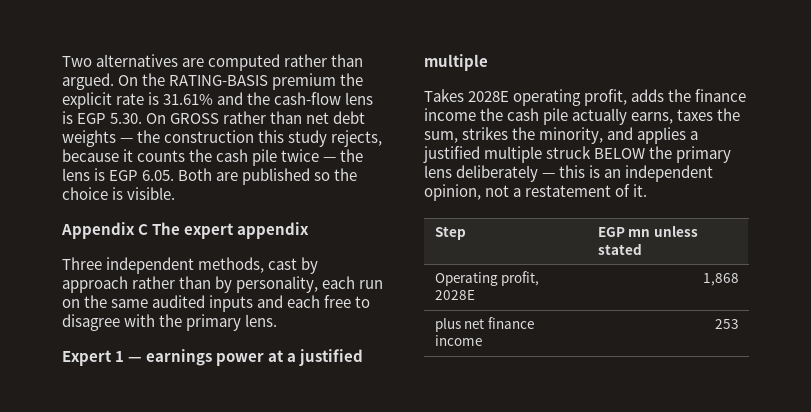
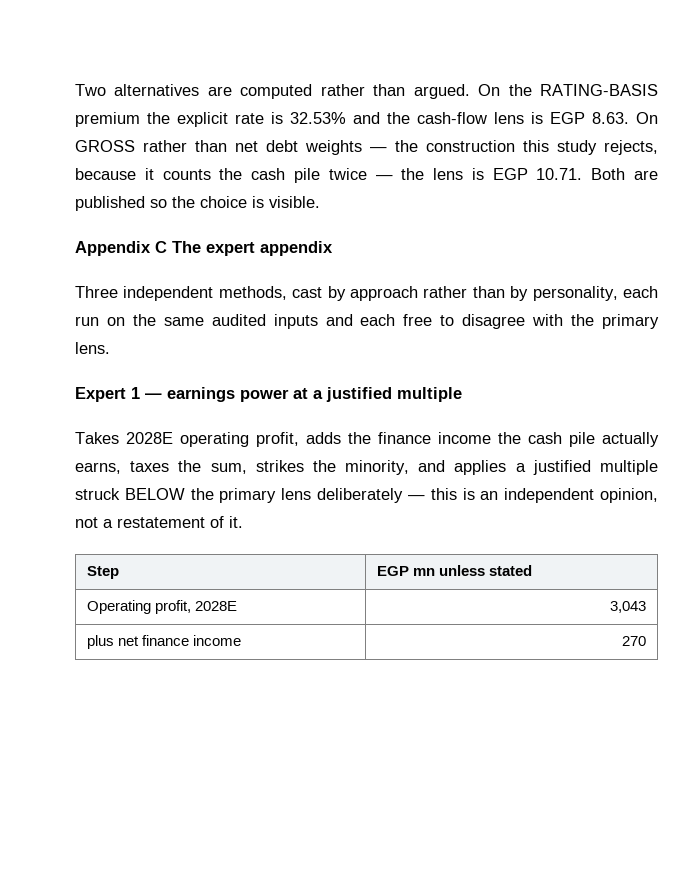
[163,94,214,105] 31.61% -> [290,112,346,124] 32.53%
[110,113,143,124] 5.30. -> [592,112,629,124] 8.63.
[142,170,175,181] 6.05. -> [536,168,583,180] 10.71.
[702,273,739,286] 1,868 -> [610,601,647,613] 3,043
[714,319,739,329] 253 -> [622,636,647,646] 270

